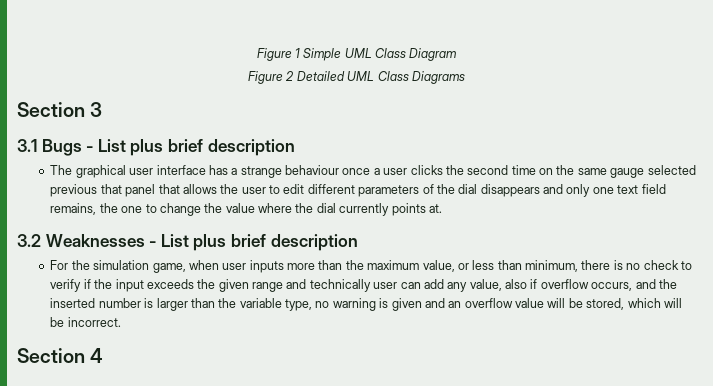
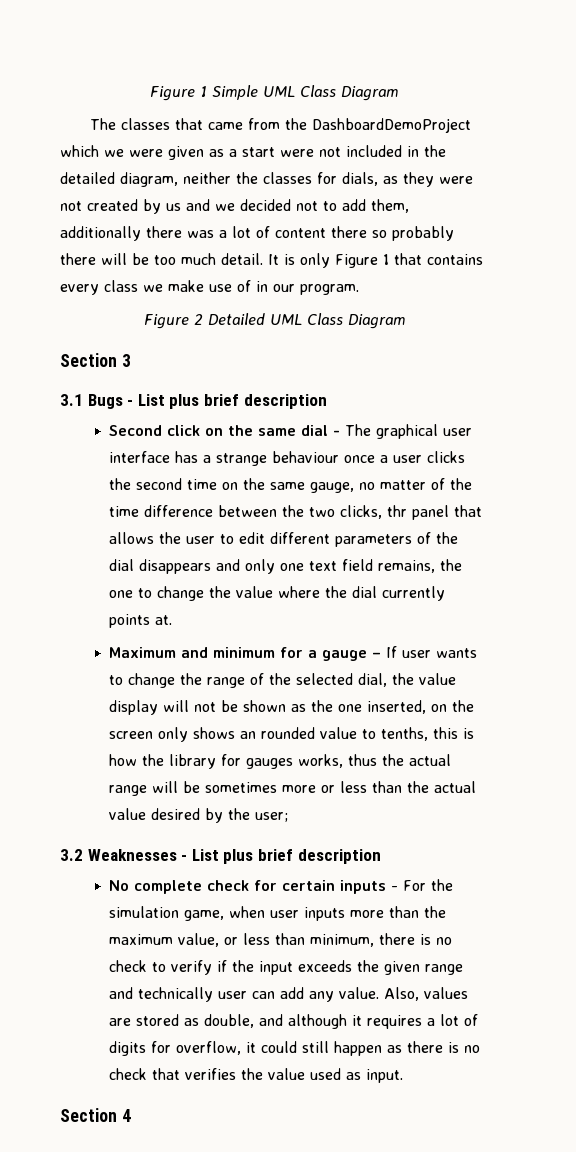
(458, 54) none -> [90,118,472,133] [60,145,446,160] [60,172,473,187] [60,199,409,214] [60,226,454,241] [60,253,483,268] [60,280,359,295] // The classes that came from the DashboardDemoProject which we were given as a start were not included in the detailed diagram, neither the classes for dials, as they were not created by us and we decided not to add them, additionally there was a lot of content there so probably there will be too much detail. It is only Figure 1 that contains every class we make use of in our program.
[411,71,465,84] Diagrams -> [347,314,405,329] Diagram
(295, 147) none -> [109,425,341,436] Second click on the same dial -
[610,165,696,178] [50,184,122,197] gauge selected previous that -> [310,478,473,493] [109,505,408,519] gauge, no matter of the time difference between the two clicks, thr
(442, 208) none -> [109,646,478,661] [109,673,457,688] [109,700,475,715] [109,727,475,742] [109,754,452,769] [109,781,477,796] [109,808,289,823] // Maximum and minimum for a gauge – If user wants to change the range of the selected dial, the value display will not be shown as the one inserted, on the screen only shows an rounded value to tenths, this is how the library for gauges works, thus the actual range will be sometimes more or less than the actual value desired by the user;
(358, 242) none -> [109,880,399,894] No complete check for certain inputs -
[469,279,677,291] [50,298,682,311] [50,317,121,327] value, also if overflow occurs, and the inserted number is larger than the variable type, no warning is given and an overflow value will be stored, which will be incorrect. -> [339,987,469,1001] [109,1014,479,1029] [109,1041,481,1056] [109,1068,404,1083] value. Also, values are stored as double, and although it requires a lot of digits for overflow, it could still happen as there is no check that verifies the value used as input.

